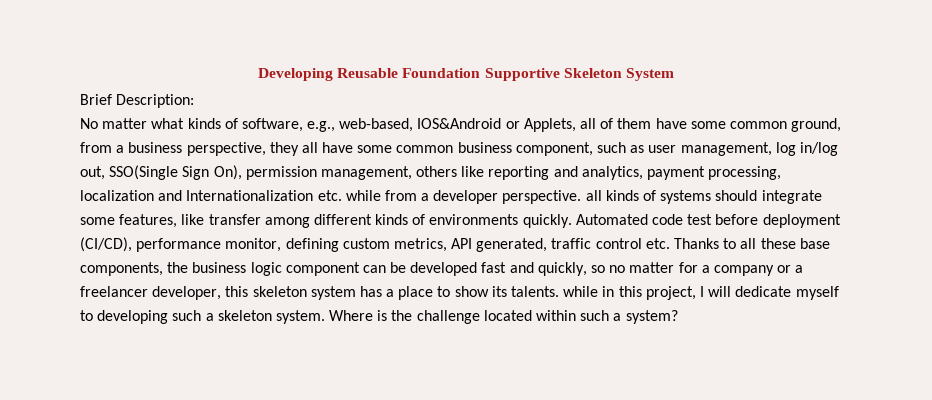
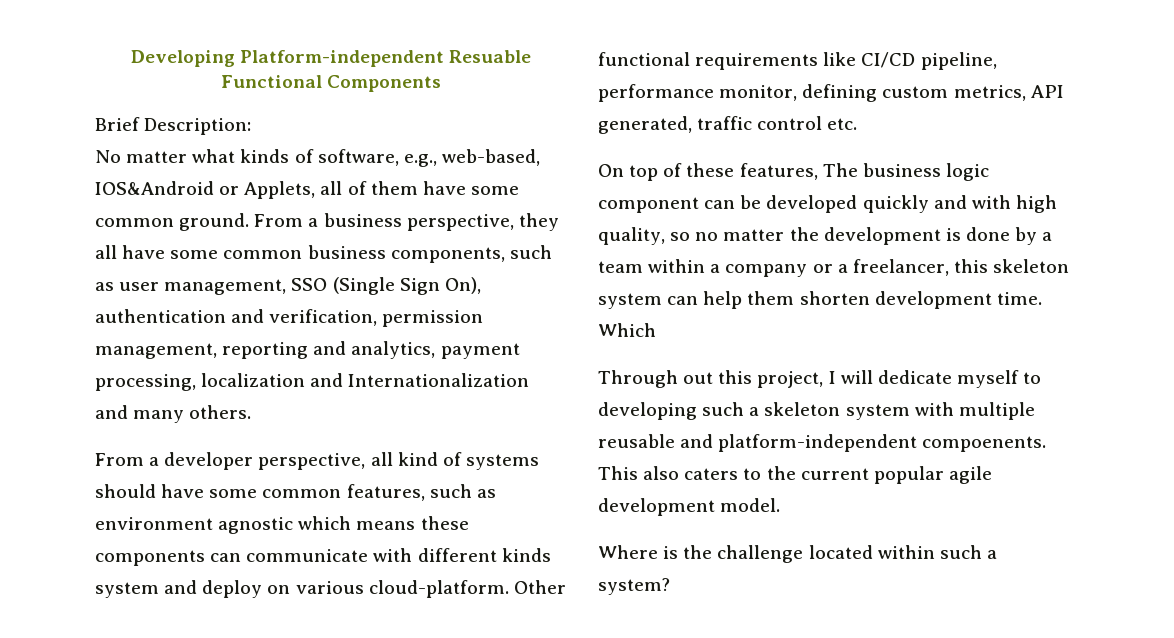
[337,68,674,81] Reusable Foundation Supportive Skeleton System -> [240,50,532,67] [220,75,442,92] Platform-independent Resuable Functional Components
[791,118,842,132] [80,142,112,153] ground, from -> [179,213,304,231] ground. From
[515,142,593,156] component, -> [390,247,505,263] components,
[775,142,838,156] [80,165,485,180] log in/log out, SSO(Single Sign On), permission management, others like -> [291,277,481,295] [95,309,484,327] [95,343,217,359] SSO (Single Sign On), authentication and verification, permission management,
[317,190,822,204] [80,214,841,228] [80,237,132,252] etc. while from a developer perspective. all kinds of systems should integrate some features, like transfer among different kinds of environments quickly. Automated code test before deployment (CI/CD), -> [95,405,252,423] [95,452,539,470] [95,484,496,501] [95,516,469,534] [95,548,551,566] [95,580,566,598] [598,52,997,70] and many others. // From a developer perspective, all kind of systems should have some common features, such as environment agnostic which means these components can communicate with different kinds system and deploy on various cloud-platform. Other functional requirements like CI/CD pipeline,
[674,238,830,249] [80,262,189,276] Thanks to all these base components, the -> [598,163,858,181] // On top of these features, The
[481,262,698,276] fast and quickly, so no matter for -> [862,195,1057,213] [598,227,1053,245] [598,259,706,273] quickly and with high quality, so no matter the development is done by a team within
[80,286,222,300] freelancer developer, -> [852,259,949,276] freelancer,
[359,286,615,300] has a place to show its talents. while in -> [667,291,1042,309] [598,323,656,337] [598,370,714,388] can help them shorten development time. Which // Through out
[275,310,325,324] system. -> [845,402,1035,420] [598,434,1047,452] [598,466,992,484] [598,498,781,516] system with multiple reusable and platform-independent compoenents. This also caters to the current popular agile development model. //

